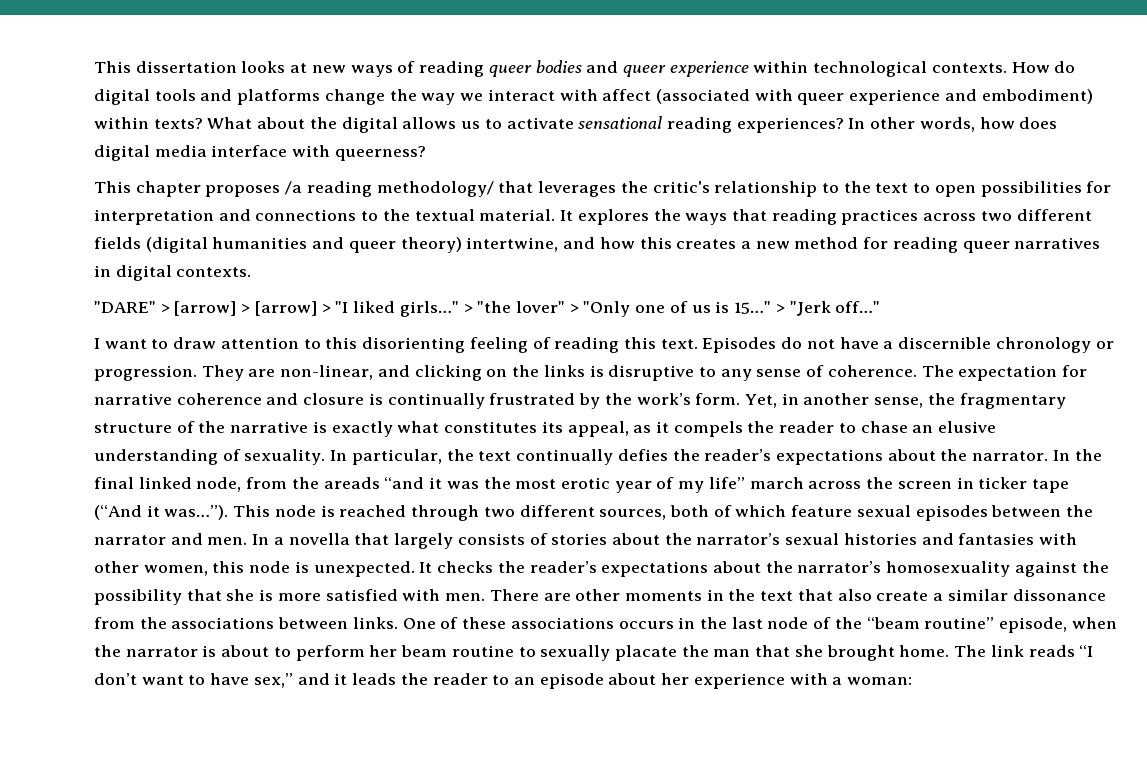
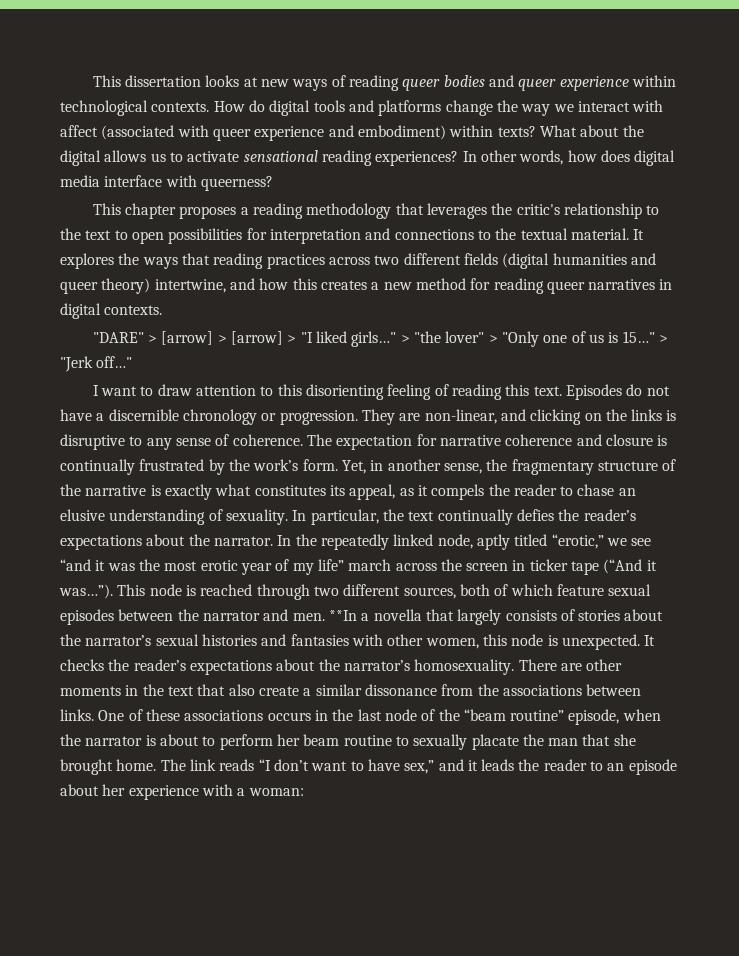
[285,181,494,197] /a reading methodology/ -> [240,203,392,219] a reading methodology
[94,477,134,489] final -> [320,534,389,550] repeatedly
[246,477,380,489] from the areads -> [476,534,652,550] aptly titled “erotic,” we see
[252,534,270,545] In -> [328,610,357,621] **In
[886,561,1109,577] [94,589,486,605] homosexuality against the possibility that she is more satisfied with men. -> [414,659,515,675] homosexuality.

